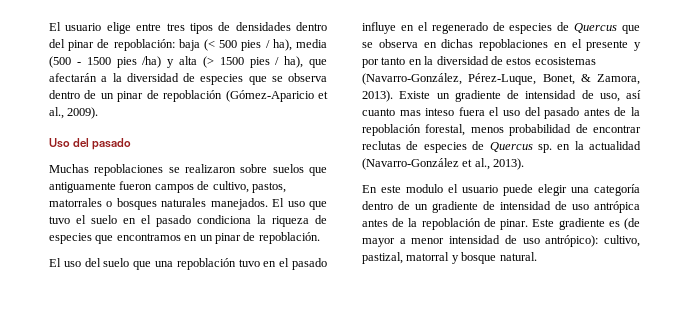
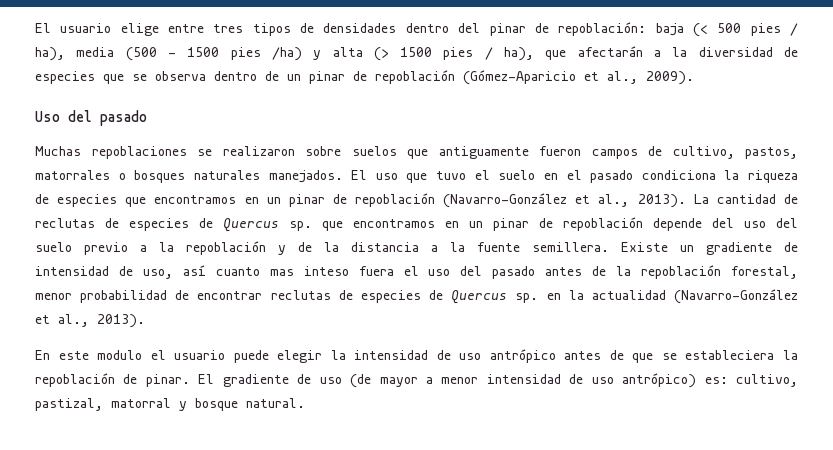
[258,232,320,244] [49,258,328,270] [362,22,640,34] [362,39,641,51] [362,56,596,68] [362,73,640,85] [362,90,393,102] repoblación. // El uso del suelo que una repoblación tuvo en el pasado influye en el regenerado de especies de Quercus que se observa en dichas repoblaciones en el presente y por tanto en la diversidad de estos ecosistemas (Navarro-González, Pérez-Luque, Bonet, & Zamora, 2013). -> [355,193,798,208] [35,217,798,232] [35,241,609,255] repoblación (Navarro-González et al., 2013). La cantidad de reclutas de especies de Quercus sp. que encontramos en un pinar de repoblación depende del uso del suelo previo a la repoblación y de la distancia a la fuente semillera.
[470,127,504,133] menos -> [35,293,72,300] menor
[571,184,640,196] [362,201,640,213] [362,218,405,227] una categoría dentro de un gradiente de intensidad de uso antrópica antes de -> [330,349,775,363] la intensidad de uso antrópico antes de que se estableciera
[532,218,620,230] Este gradiente es -> [198,374,342,387] El gradiente de uso
[545,235,599,247] antrópico): -> [622,373,728,388] antrópico) es:

